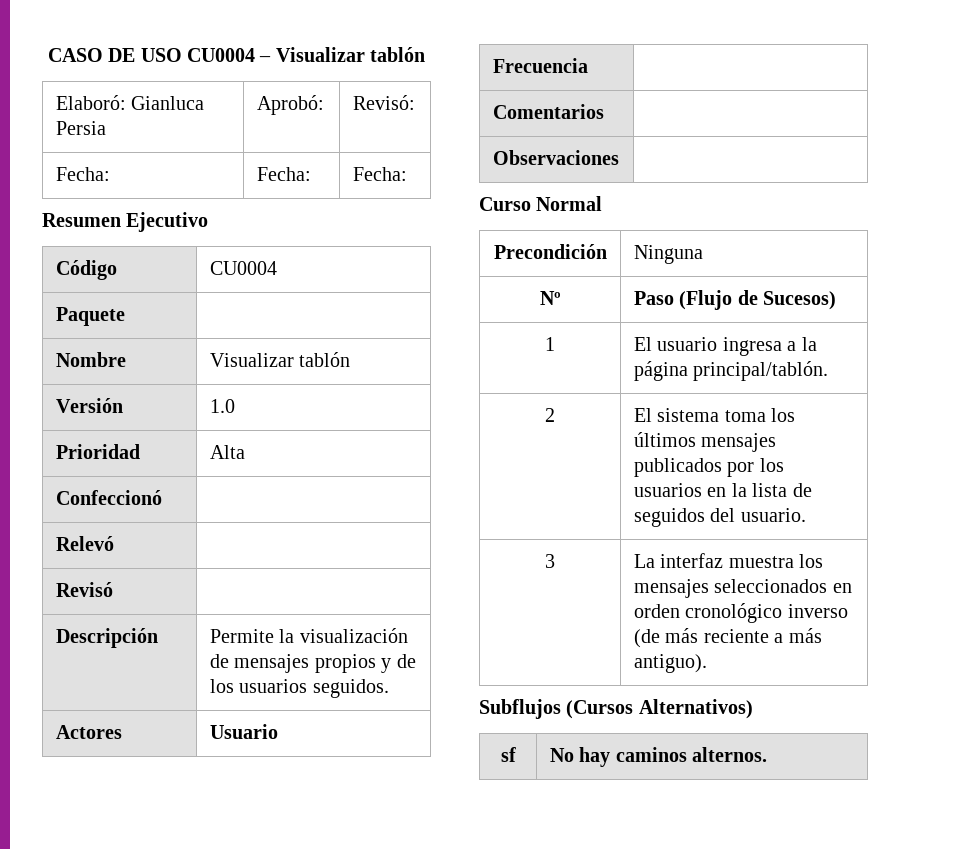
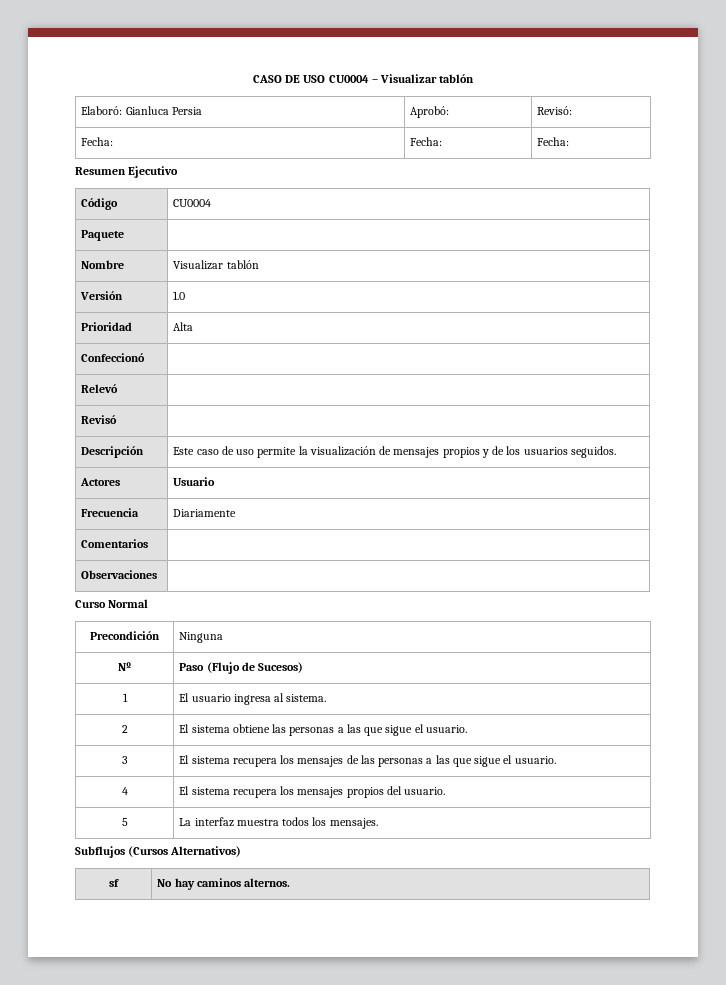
[209,629,274,643] Permite -> [173,446,297,458] Este caso de uso permite
(588, 65) none -> [173,509,237,517] Diariamente
[787,337,817,351] [633,361,829,381] a la página principal/tablón. -> [274,693,327,702] al sistema.
[724,408,796,422] [633,432,777,452] [633,458,784,477] [633,483,812,497] [633,508,806,527] [545,554,555,568] [633,553,824,568] [633,579,852,598] [633,603,848,623] [633,628,822,648] [633,654,707,673] toma los últimos mensajes publicados por los usuarios en la lista de seguidos del usuario. // 3 | La interfaz muestra los mensajes seleccionados en orden cronológico inverso (de más reciente a más antiguo). -> [232,724,467,736] [121,756,128,764] [179,755,556,767] [121,787,128,795] [179,786,446,798] [121,818,128,826] [179,817,378,829] obtiene las personas a las que sigue el usuario. // 3 | El sistema recupera los mensajes de las personas a las que sigue el usuario. // 4 | El sistema recupera los mensajes propios del usuario. // 5 | La interfaz muestra todos los mensajes.

